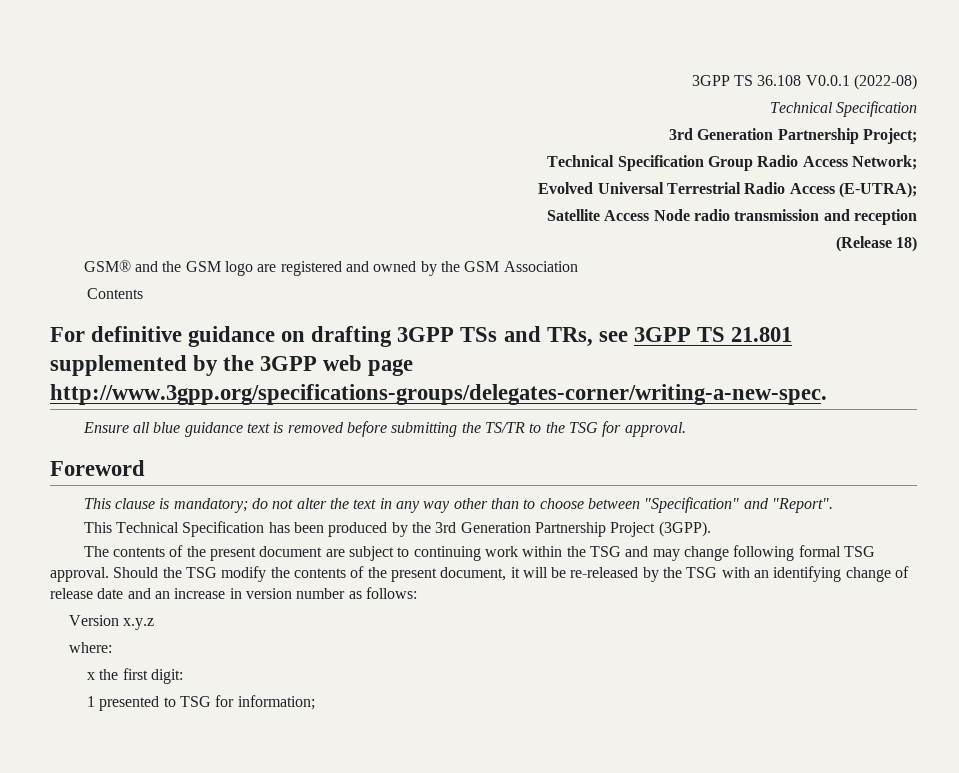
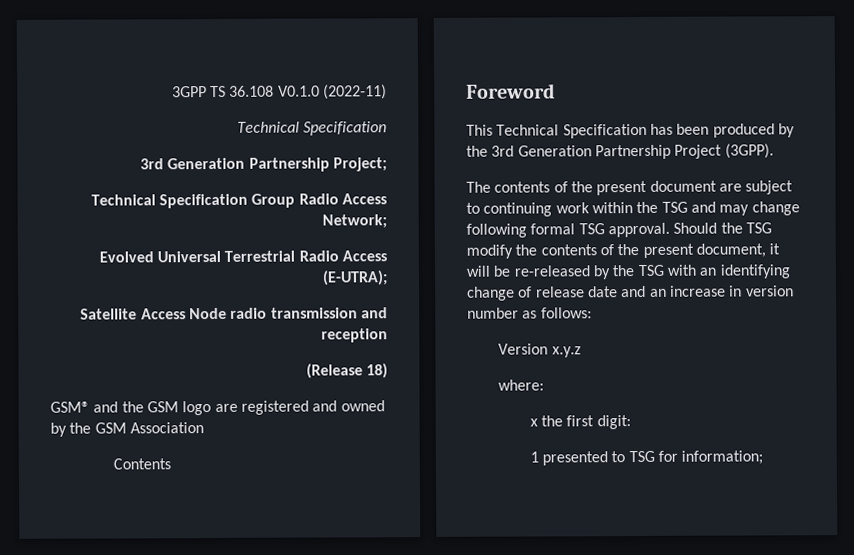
[805,74,918,90] V0.0.1 (2022-08) -> [277,84,387,100] V0.1.0 (2022-11)
[50,326,792,347] [50,355,414,376] [50,384,827,405] [82,421,686,437] [50,460,145,476] [83,497,833,513] For definitive guidance on drafting 3GPP TSs and TRs, see 3GPP TS 21.801 supplemented by the 3GPP web page http://www.3gpp.org/specifications-groups/delegates-corner/writing-a-new-spec. // Ensure all blue guidance text is removed before submitting the TS/TR to the TSG for approval. // Foreword // This clause is mandatory; do not alter the text in any way other than to choose between "Specification" and "Report". -> [466,83,555,99] Foreword

